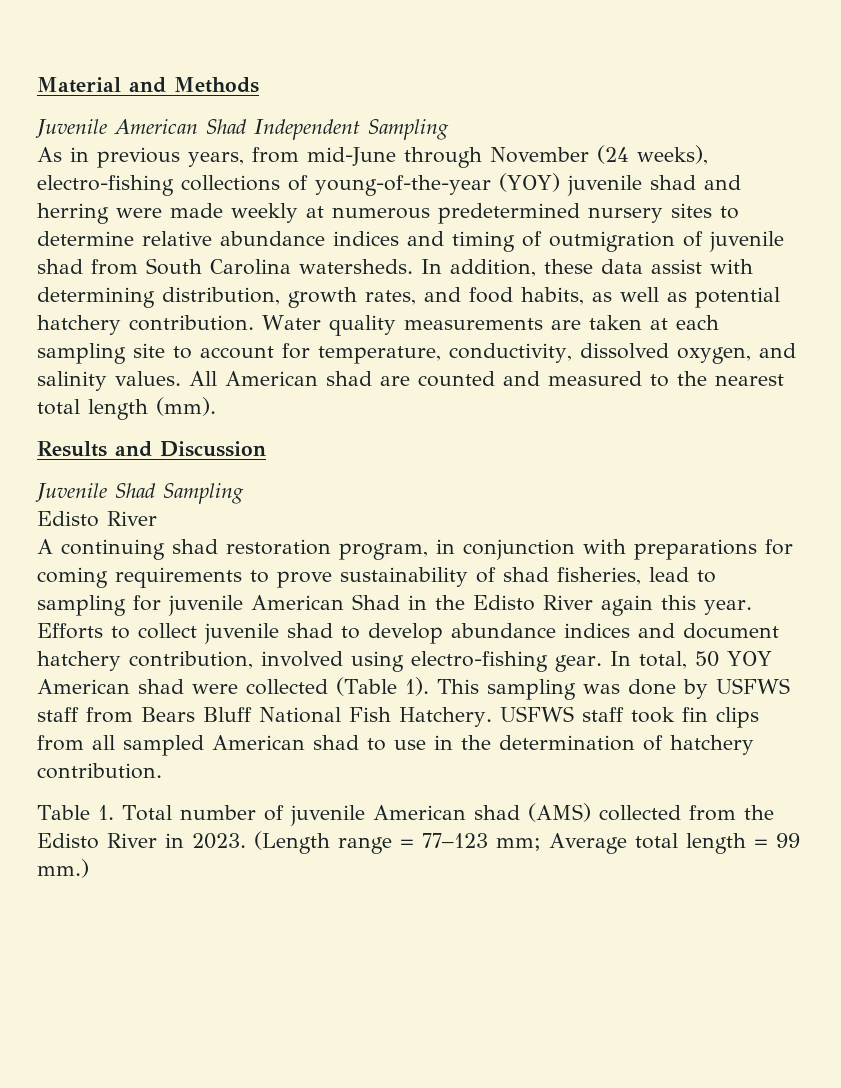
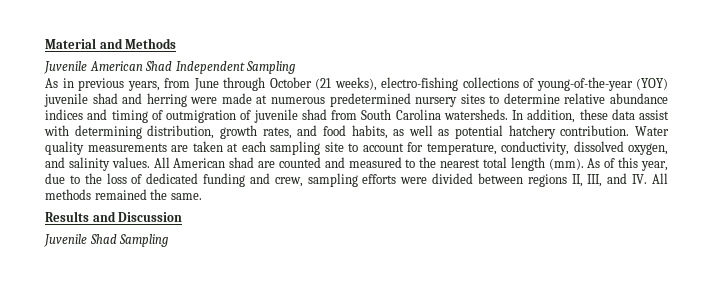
[307,145,629,168] mid-June through November (24 -> [193,77,331,91] June through October (21
[231,203,298,223] weekly -> (252, 98) none
(216, 406) none -> [587,157,669,171] [45,173,669,187] [45,189,202,200] As of this year, due to the loss of dedicated funding and crew, sampling efforts were divided between regions II, III, and IV. All methods remained the same.
[37,511,157,527] [37,539,793,560] [37,567,716,588] [37,594,752,616] [37,623,779,644] [37,651,772,672] [37,677,790,700] [37,706,759,728] [37,735,754,756] [37,763,162,779] [37,803,774,826] [37,831,800,854] [37,859,89,878] // Edisto River // A continuing shad restoration program, in conjunction with preparations for coming requirements to prove sustainability of shad fisheries, lead to sampling for juvenile American Shad in the Edisto River again this year. Efforts to collect juvenile shad to develop abundance indices and document hatchery contribution, involved using electro-fishing gear. In total, 50 YOY American shad were collected (Table 1). This sampling was done by USFWS staff from Bears Bluff National Fish Hatchery. USFWS staff took fin clips from all sampled American shad to use in the determination of hatchery contribution. // Table 1. Total number of juvenile American shad (AMS) collected from the Edisto River in 2023. (Length range = 77–123 mm; Average total length = 99 mm.) -> (169, 240) none

